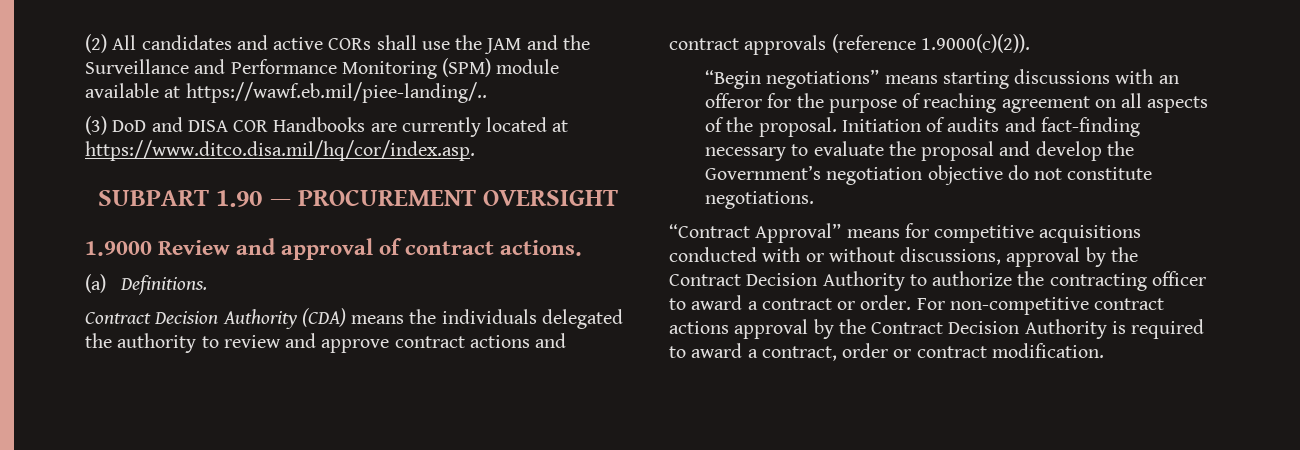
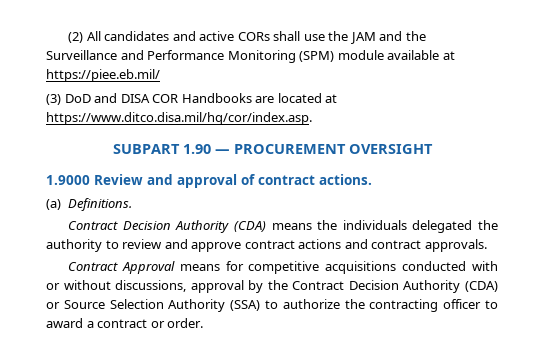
[185,82,487,103] https://wawf.eb.mil/piee-landing/.. -> [46,69,160,82] https://piee.eb.mil/
[401,117,481,137] currently -> (275, 99) none
[744,34,1030,55] [704,69,1179,89] [704,93,1209,113] [704,117,1140,137] [704,141,1134,161] [704,165,1153,185] [704,191,814,209] [669,223,842,243] approvals (reference 1.9000(c)(2)). // “Begin negotiations” means starting discussions with an offeror for the purpose of reaching agreement on all aspects of the proposal. Initiation of audits and fact-finding necessary to evaluate the proposal and develop the Government’s negotiation objective do not constitute negotiations. // “Contract Approval” -> [424,239,487,252] [68,261,175,274] approvals. // Contract Approval
(905, 281) none -> [465,281,498,292] [46,299,261,312] (CDA) or Source Selection Authority (SSA)
[916,297,1165,315] [669,319,1205,339] [669,343,1104,361] For non-competitive contract actions approval by the Contract Decision Authority is required to award a contract, order or contract modification. -> (204, 323) none

